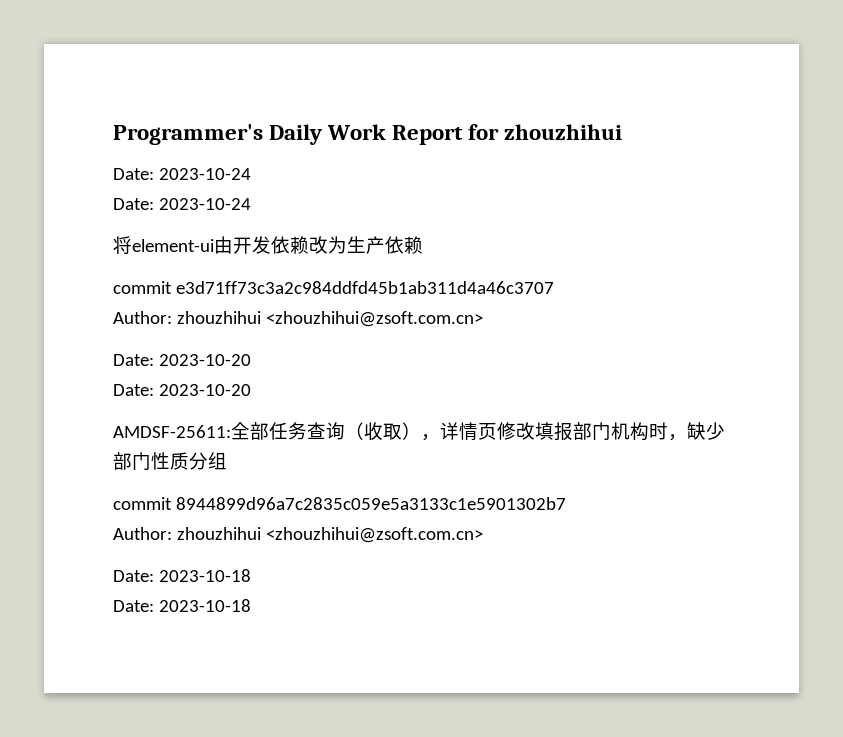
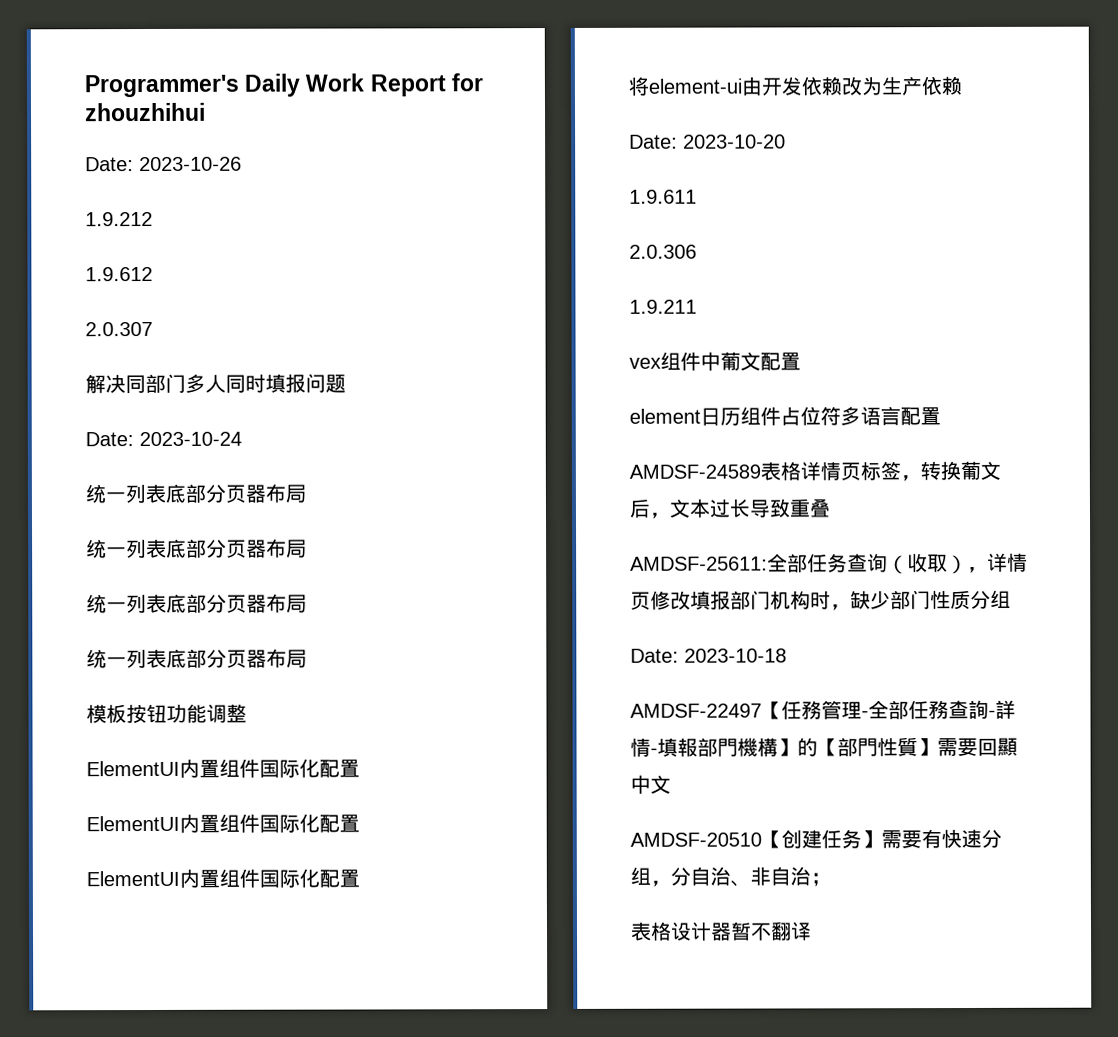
[158,168,251,180] [113,198,251,210] 2023-10-24 // Date: 2023-10-24 -> [139,156,242,172] [85,211,153,227] [85,266,153,282] [85,321,153,337] [85,373,346,394] [85,431,242,447] [85,483,306,504] [86,538,307,559] [86,593,307,614] [86,648,307,669] [86,703,247,724] [86,758,360,778] [86,813,360,833] [86,868,360,888] 2023-10-26 // 1.9.212 // 1.9.612 // 2.0.307 // 解决同部门多人同时填报问题 // Date: 2023-10-24 // 统一列表底部分页器布局 // 统一列表底部分页器布局 // 统一列表底部分页器布局 // 统一列表底部分页器布局 // 模板按钮功能调整 // ElementUI内置组件国际化配置 // ElementUI内置组件国际化配置 // ElementUI内置组件国际化配置
[113,281,554,294] [113,311,483,327] [113,354,251,366] [113,384,251,396] commit e3d71ff73c3a2c984ddfd45b1ab311d4a46c3707 // Author: zhouzhihui <zhouzhihui@zsoft.com.cn> // Date: 2023-10-20 // Date: 2023-10-20 -> [629,134,786,149] [629,189,697,204] [629,244,697,259] [629,299,697,314] [629,351,801,371] [629,406,941,426] [629,460,1001,482] [629,498,830,519] Date: 2023-10-20 // 1.9.611 // 2.0.306 // 1.9.211 // vex组件中葡文配置 // element日历组件占位符多语言配置 // AMDSF-24589表格详情页标签，转换葡文后，文本过长导致重叠
[113,497,566,510] [113,527,483,543] [113,569,251,582] [113,599,251,612] commit 8944899d96a7c2835c059e5a3133c1e5901302b7 // Author: zhouzhihui <zhouzhihui@zsoft.com.cn> // Date: 2023-10-18 // Date: 2023-10-18 -> [630,648,787,663] [630,699,1016,720] [630,737,1018,757] [630,774,671,794] [630,828,1002,849] [630,866,831,887] [630,921,812,941] Date: 2023-10-18 // AMDSF-22497【任務管理-全部任務查詢-詳情-填報部門機構】的【部門性質】需要回顯中文 // AMDSF-20510【创建任务】需要有快速分组，分自治、非自治； // 表格设计器暂不翻译

